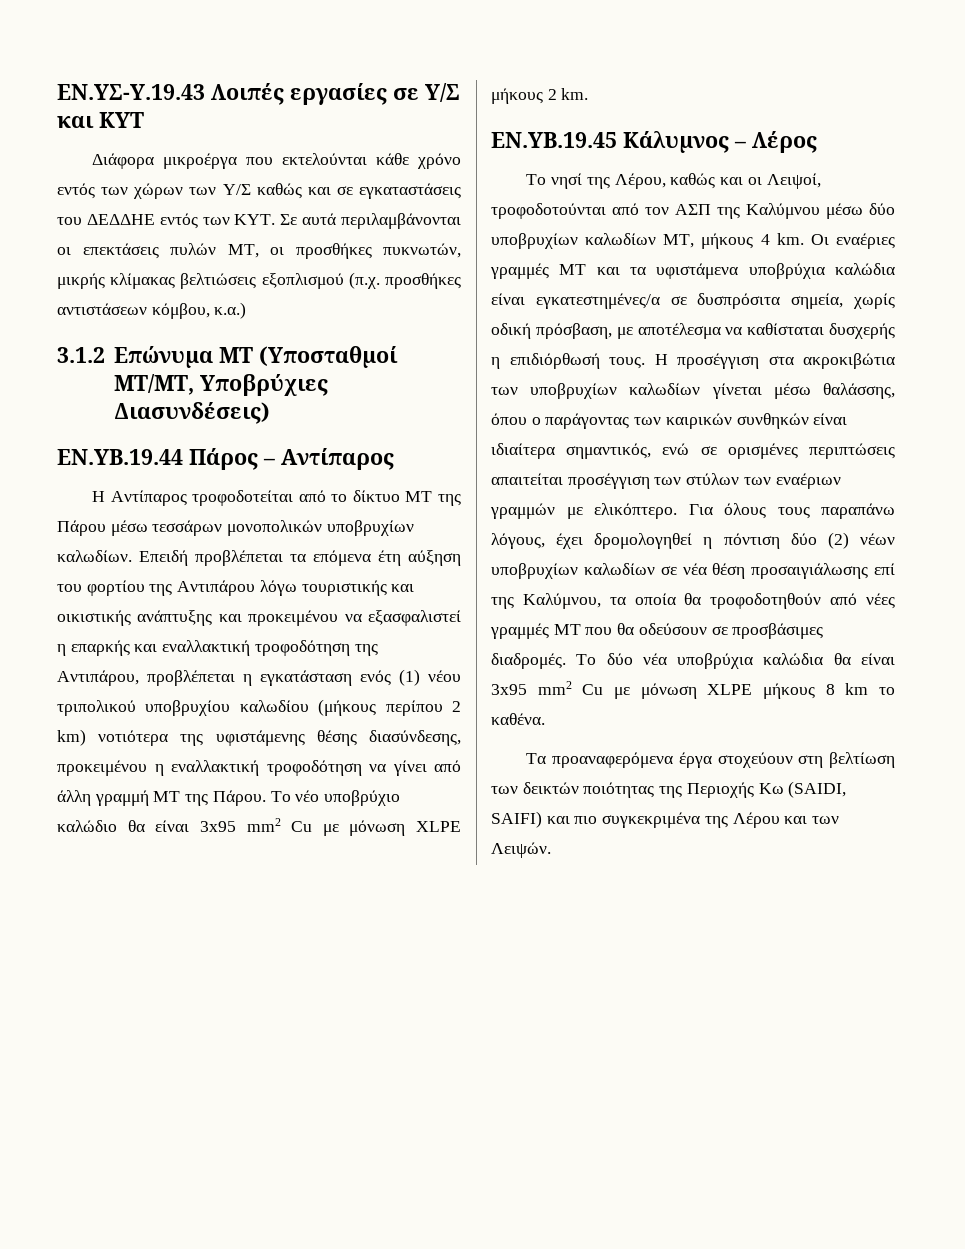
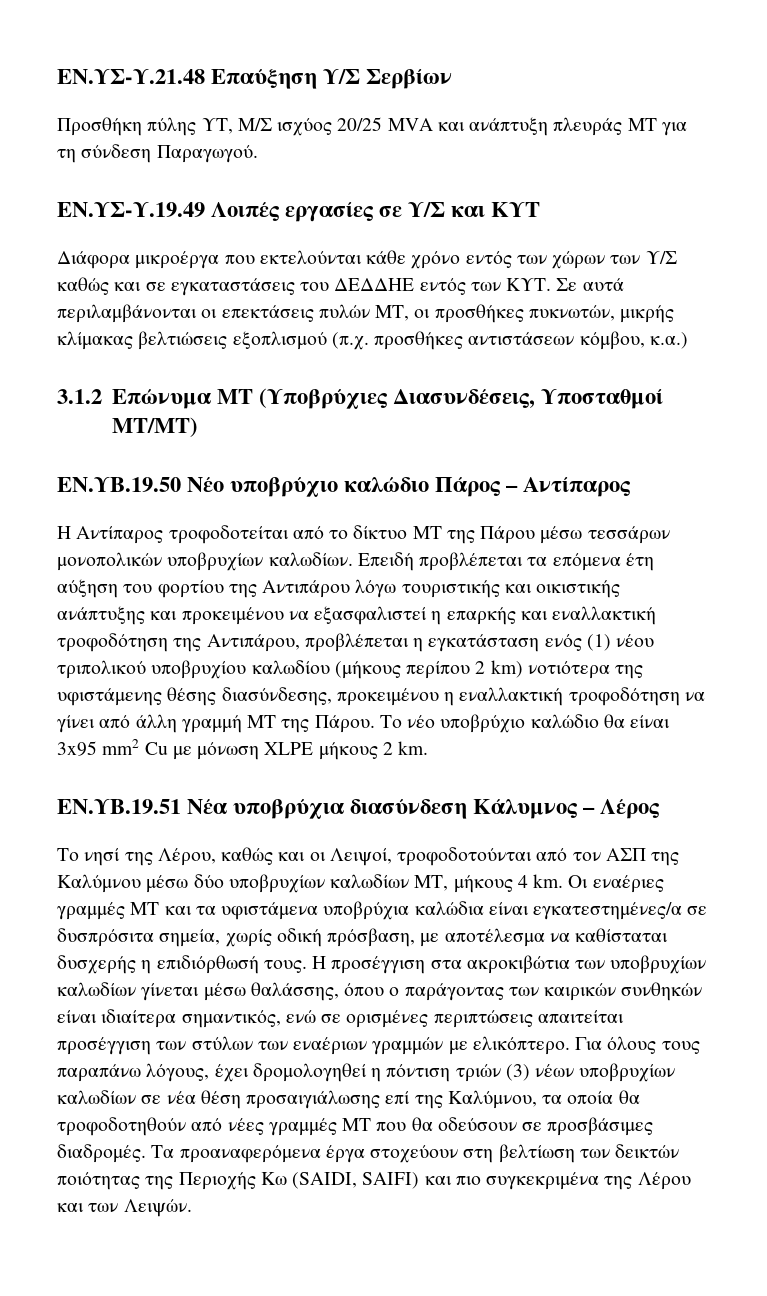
[57,84,205,100] ΕΝ.ΥΣ-Υ.19.43 -> [57,69,453,89] [57,117,687,136] [57,144,258,163] [57,202,205,217] ΕΝ.ΥΣ-Υ.21.48 Επαύξηση Υ/Σ Σερβίων // Προσθήκη πύλης ΥΤ, Μ/Σ ισχύος 20/25 MVA και ανάπτυξη πλευράς ΜΤ για τη σύνδεση Παραγωγού. // ΕΝ.ΥΣ-Υ.19.49
[258,346,398,368] [113,374,328,396] [113,402,270,424] [57,449,183,465] (Υποσταθμοί ΜΤ/ΜΤ, Υποβρύχιες Διασυνδέσεις) // ΕΝ.ΥΒ.19.44 -> [258,388,664,409] [111,417,198,437] [57,477,430,497] (Υποβρύχιες Διασυνδέσεις, Υποσταθμοί ΜΤ/ΜΤ) // ΕΝ.ΥΒ.19.50 Νέο υποβρύχιο καλώδιο
[491,132,617,148] ΕΝ.ΥΒ.19.45 -> [57,799,468,819] ΕΝ.ΥΒ.19.51 Νέα υποβρύχια διασύνδεση
[790,532,849,549] δύο (2) -> [455,1064,530,1082] τριών (3)
[576,653,895,669] [491,681,895,699] [491,713,545,725] Το δύο νέα υποβρύχια καλώδια θα είναι 3x95 mm2 Cu με μόνωση XLPE μήκους 8 km το καθένα. // -> (146, 1153) none

